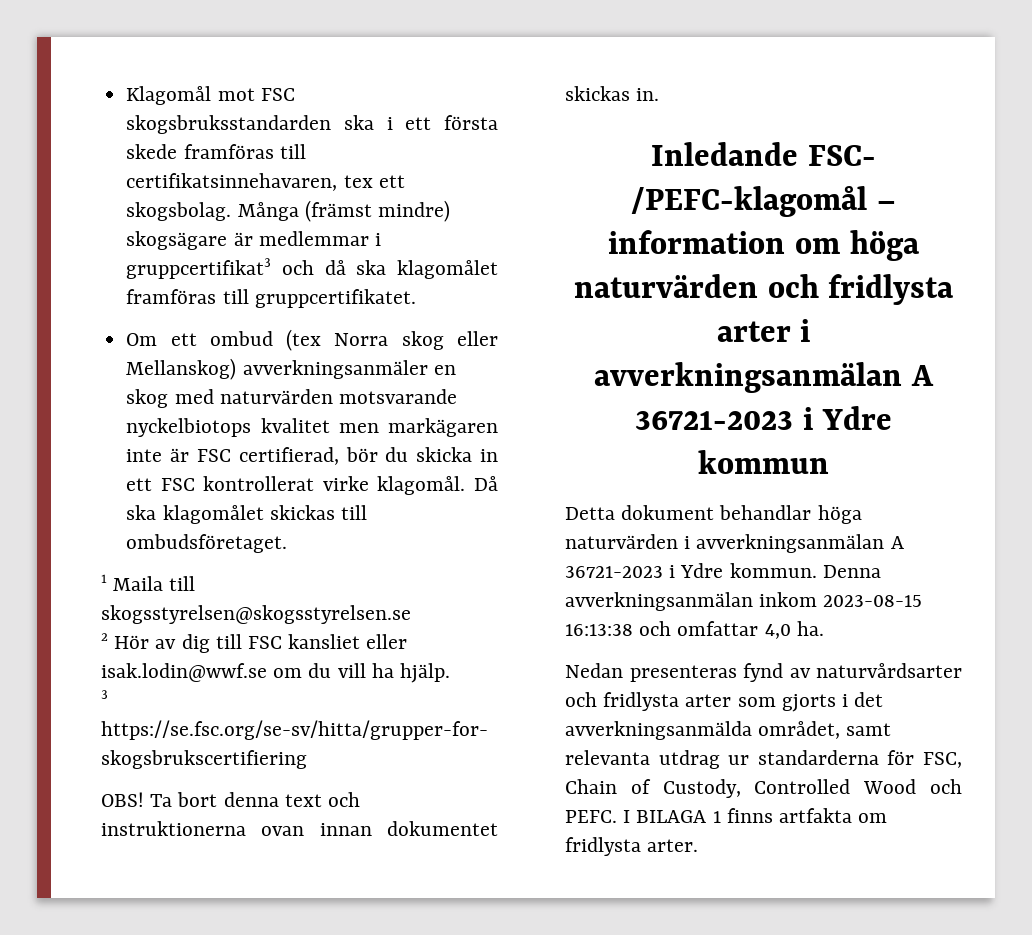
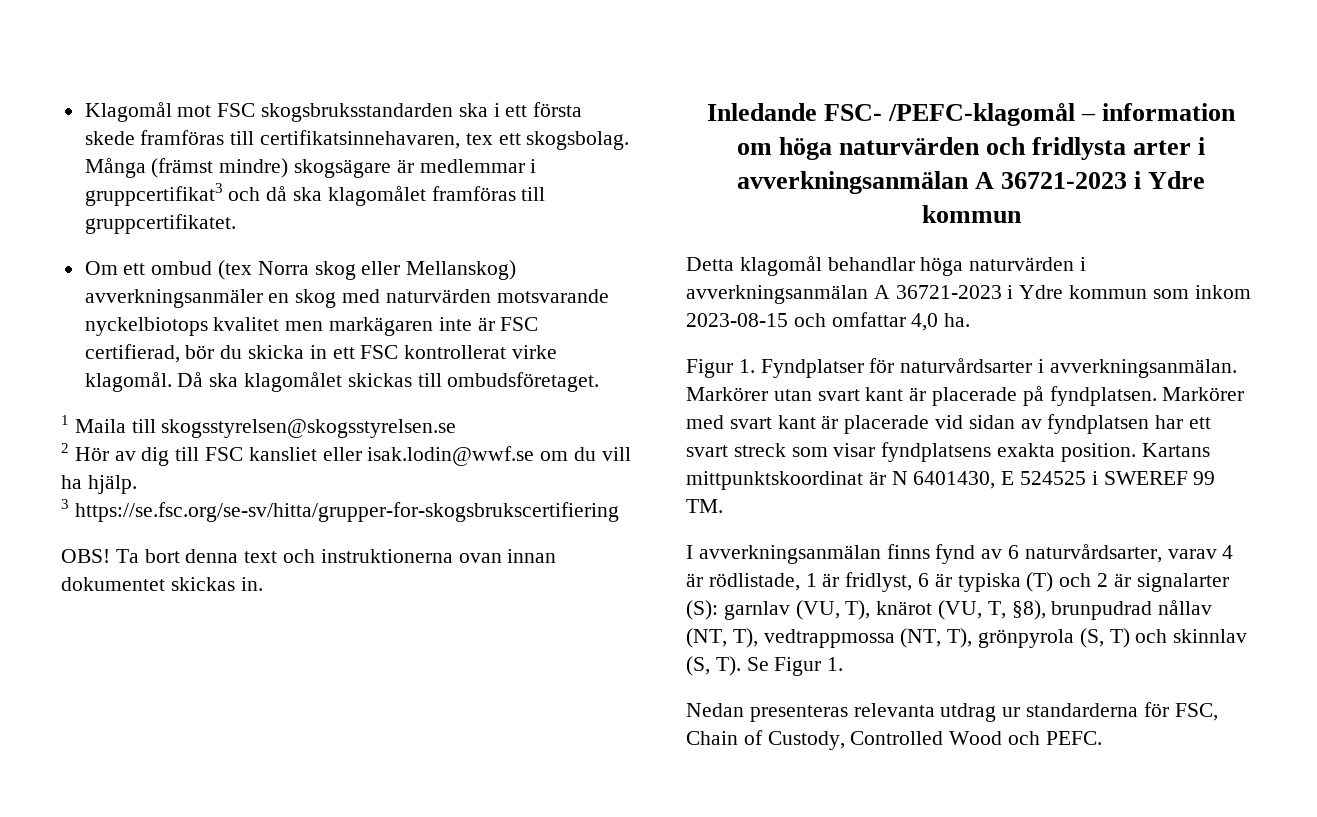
[621,505,715,520] dokument -> [739,256,822,276] klagomål
[729,563,881,578] [565,592,753,611] kommun. Denna avverkningsanmälan -> [1069,285,1189,299] kommun som
[565,624,633,636] 16:13:38 -> (788, 320) none
[565,663,962,682] [565,692,884,712] [565,721,892,740] Nedan presenteras fynd av naturvårdsarter och fridlysta arter som gjorts i det avverkningsanmälda området, samt -> [686,358,1237,378] [686,386,1245,406] [686,414,1212,434] [686,442,1210,462] [686,471,1216,490] [686,499,723,513] [686,544,1234,564] [686,572,1229,592] [686,600,1213,620] [686,628,1248,648] [686,656,844,676] [686,703,848,722] Figur 1. Fyndplatser för naturvårdsarter i avverkningsanmälan. Markörer utan svart kant är placerade på fyndplatsen. Markörer med svart kant är placerade vid sidan av fyndplatsen har ett svart streck som visar fyndplatsens exakta position. Kartans mittpunktskoordinat är N 6401430, E 524525 i SWEREF 99 TM. // I avverkningsanmälan finns fynd av 6 naturvårdsarter, varav 4 är rödlistade, 1 är fridlyst, 6 är typiska (T) och 2 är signalarter (S): garnlav (VU, T), knärot (VU, T, §8), brunpudrad nållav (NT, T), vedtrappmossa (NT, T), grönpyrola (S, T) och skinnlav (S, T). Se Figur 1. // Nedan presenteras
[623,808,888,823] [565,837,699,856] I BILAGA 1 finns artfakta om fridlysta arter. -> (1102, 738) none

